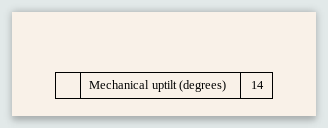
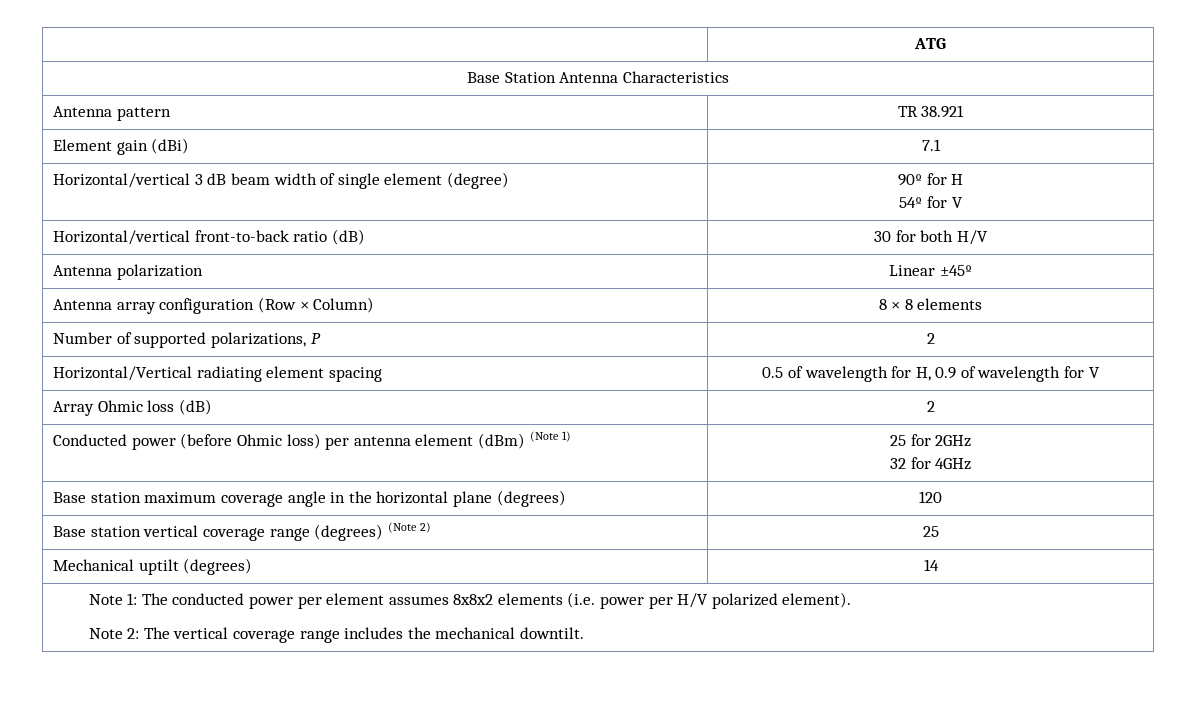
[89,80,227,92] [250,81,264,89] | Mechanical uptilt (degrees) | 14 -> [914,38,947,49] [467,71,729,83] [53,106,171,121] [897,105,965,118] [53,138,190,155] [921,139,941,151] [53,172,509,189] [897,173,964,186] [899,196,963,208] [53,229,366,245] [874,230,988,245] [53,264,203,280] [889,265,972,276] [53,297,375,314] [878,298,983,310] [53,332,321,348] [926,333,935,344] [53,366,383,382] [762,366,1100,382] [53,399,213,416] [926,401,935,412] [53,431,572,450] [889,434,972,447] [889,457,972,470] [53,490,566,507] [919,491,943,503] [53,522,432,541] [922,526,939,537] [53,558,253,575] [923,559,939,571] [88,592,852,609] [88,627,584,643] | ATG // Base Station Antenna Characteristics // Antenna pattern | TR 38.921 // Element gain (dBi) | 7.1 // Horizontal/vertical 3 dB beam width of single element (degree) | 90º for H // 54º for V // Horizontal/vertical front-to-back ratio (dB) | 30 for both H/V // Antenna polarization | Linear ±45º // Antenna array configuration (Row × Column) | 8 × 8 elements // Number of supported polarizations, P | 2 // Horizontal/Vertical radiating element spacing | 0.5 of wavelength for H, 0.9 of wavelength for V // Array Ohmic loss (dB) | 2 // Conducted power (before Ohmic loss) per antenna element (dBm) (Note 1) | 25 for 2GHz // 32 for 4GHz // Base station maximum coverage angle in the horizontal plane (degrees) | 120 // Base station vertical coverage range (degrees) (Note 2) | 25 // Mechanical uptilt (degrees) | 14 // Note 1: The conducted power per element assumes 8x8x2 elements (i.e. power per H/V polarized element). // Note 2: The vertical coverage range includes the mechanical downtilt.

